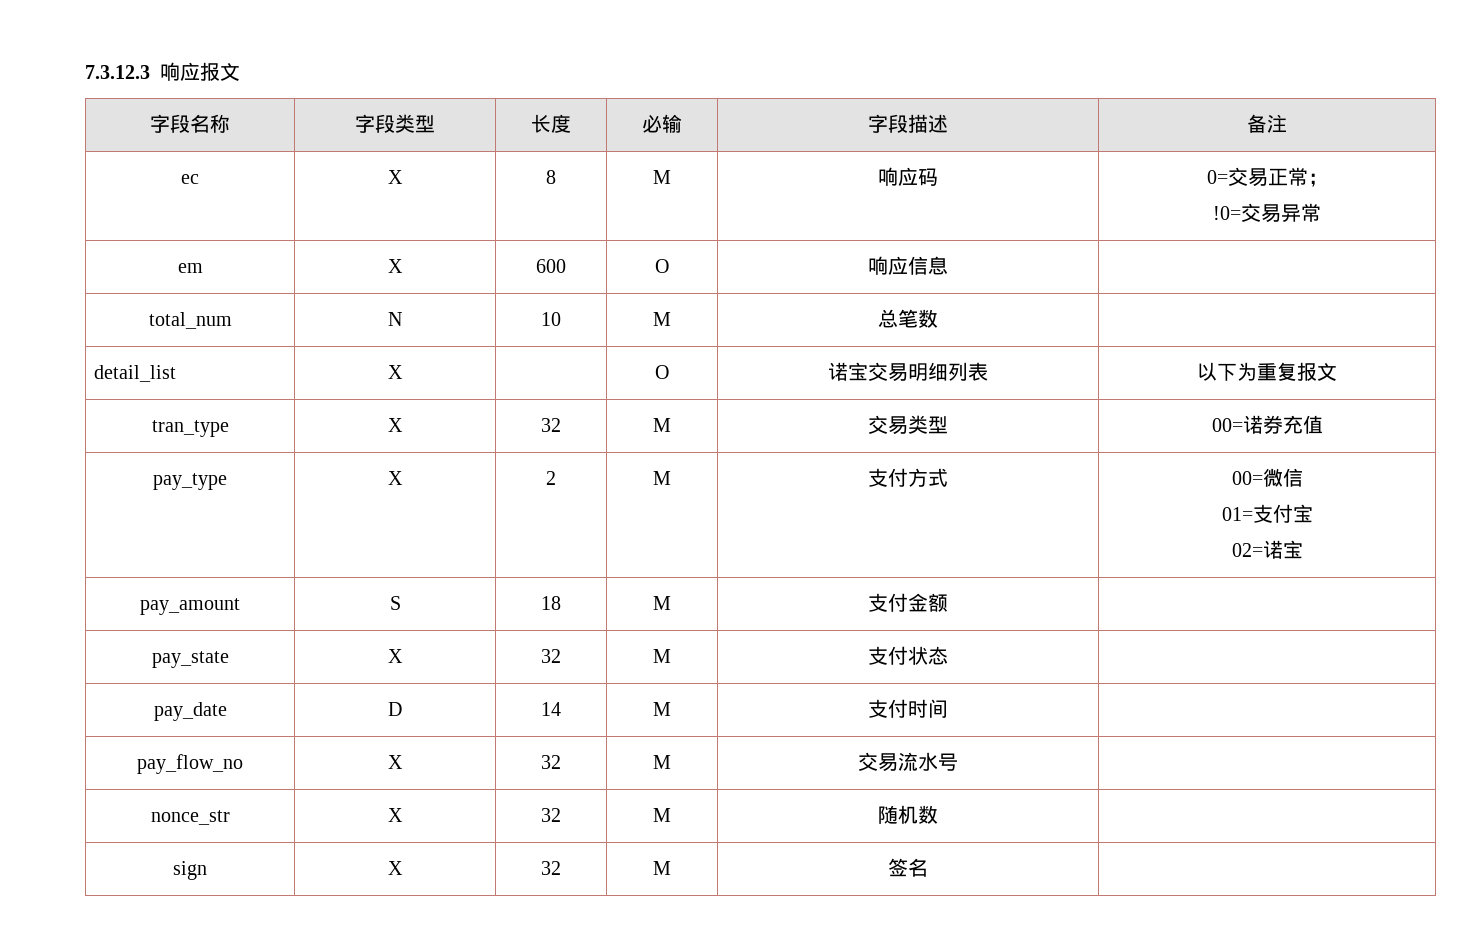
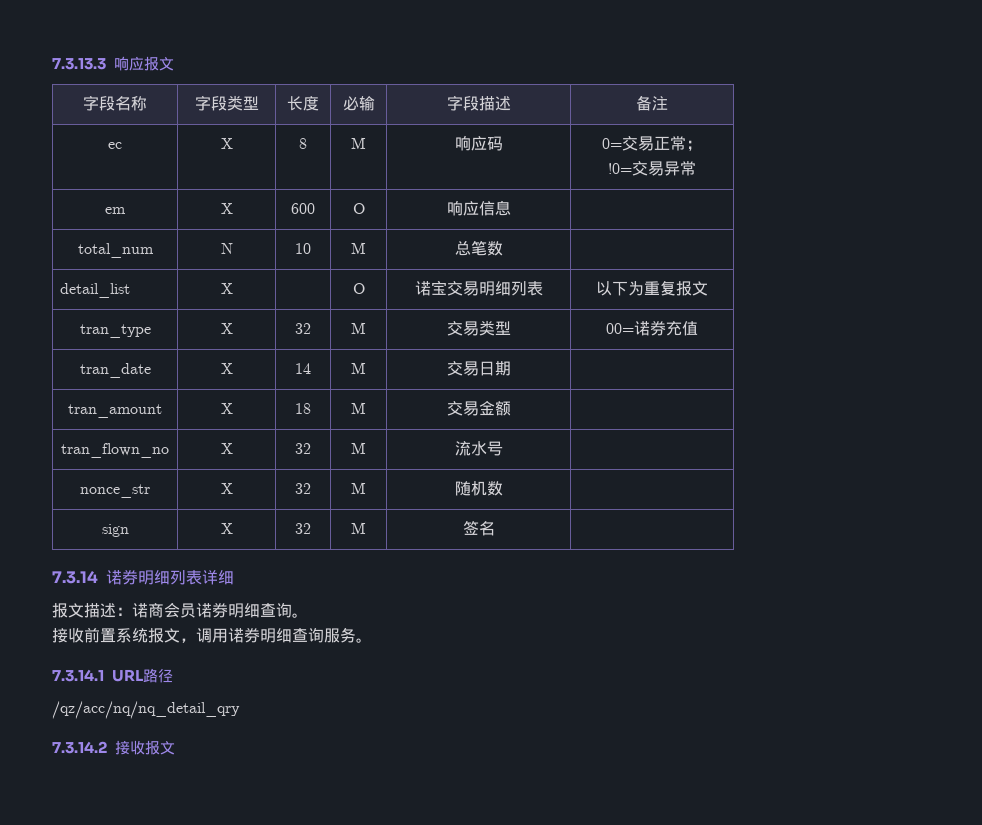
[85,65,150,79] 7.3.12.3 -> [52,58,106,70] 7.3.13.3
[153,473,227,490] [388,471,403,485] [546,471,556,485] [653,471,671,485] [868,468,948,487] [1231,468,1303,487] [1221,504,1313,523] [1231,540,1303,559] [140,598,240,615] [389,596,401,610] pay_type | X | 2 | M | 支付方式 | 00=微信 // 01=支付宝 // 02=诺宝 // pay_amount | S -> [79,363,151,378] [220,363,233,374] [295,363,311,374] [351,362,366,374] [446,361,511,376] [68,404,162,418] [220,403,233,414] tran_date | X | 14 | M | 交易日期 | // tran_amount | X
[868,593,908,612] 支付 -> [446,401,479,416] 交易
[151,651,229,668] [388,649,403,663] [541,649,561,663] [653,649,671,663] [868,646,948,665] [153,702,227,721] [388,702,402,716] [541,702,561,716] [653,702,671,716] [868,699,948,718] [137,754,243,774] [388,755,403,769] [541,755,561,769] [653,755,671,769] [858,752,898,772] pay_state | X | 32 | M | 支付状态 | // pay_date | D | 14 | M | 支付时间 | // pay_flow_no | X | 32 | M | 交易 -> [61,443,169,458] [220,443,233,454] [295,443,311,454] [351,442,366,454] tran_flown_no | X | 32 | M |
(928, 867) none -> [52,570,234,585] [52,602,308,618] [52,627,372,643] [52,668,173,683] [52,701,240,719] [52,740,175,755] // 7.3.14诺券明细列表详细 // 报文描述：诺商会员诺券明细查询。 // 接收前置系统报文，调用诺券明细查询服务。 // 7.3.14.1 URL路径 // /qz/acc/nq/nq_detail_qry // 7.3.14.2接收报文

